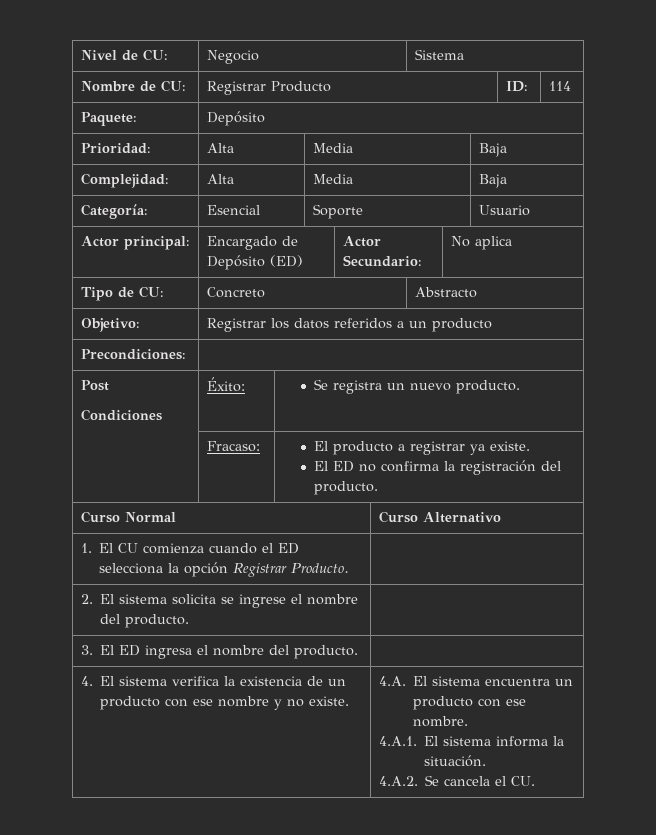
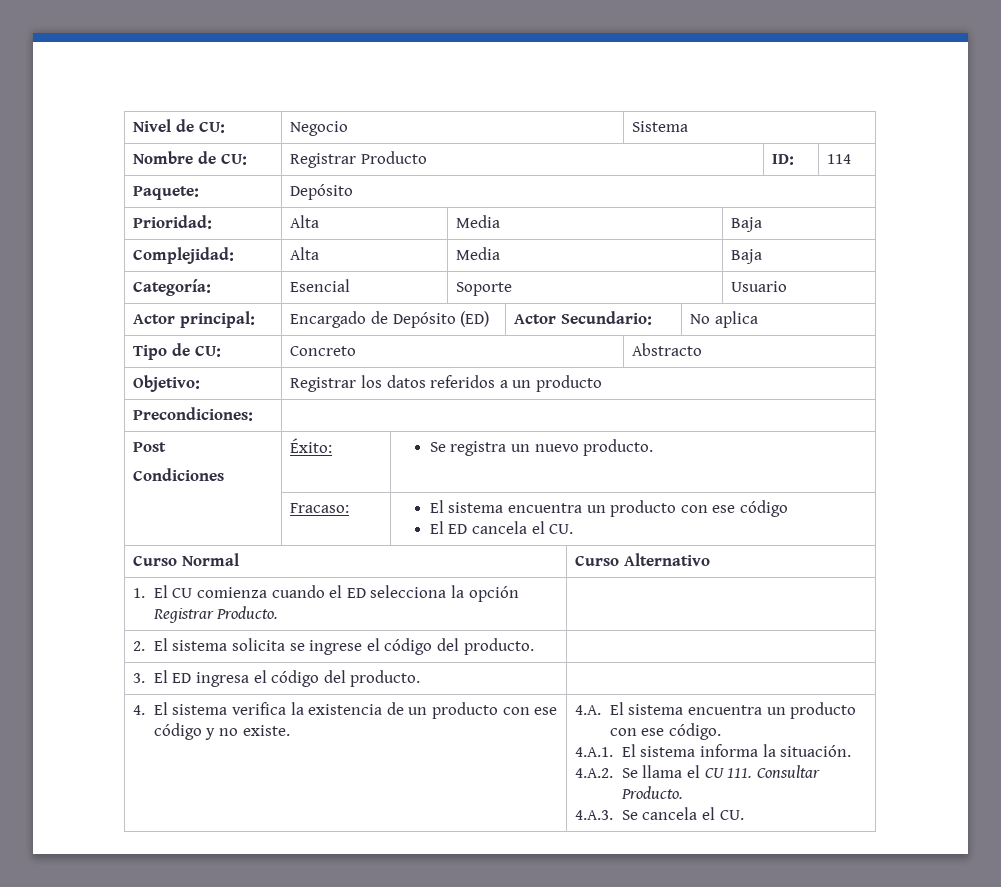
[333,441,531,455] [314,460,562,475] [314,481,379,495] producto a registrar ya existe. // El ED no confirma la registración del producto. -> [448,500,788,517] [429,521,574,534] sistema encuentra un producto con ese código // El ED cancela el CU.
[306,594,358,605] nombre -> [384,638,433,655] código
[212,645,264,656] nombre -> [271,670,320,687] código
[217,696,269,707] nombre -> [153,723,202,740] código
[412,716,468,727] nombre. -> [669,723,722,740] código.
(439, 780) none -> [642,765,820,778] [620,786,683,799] [575,810,638,820] llama el CU 111. Consultar Producto. // 4.A.3. Se

